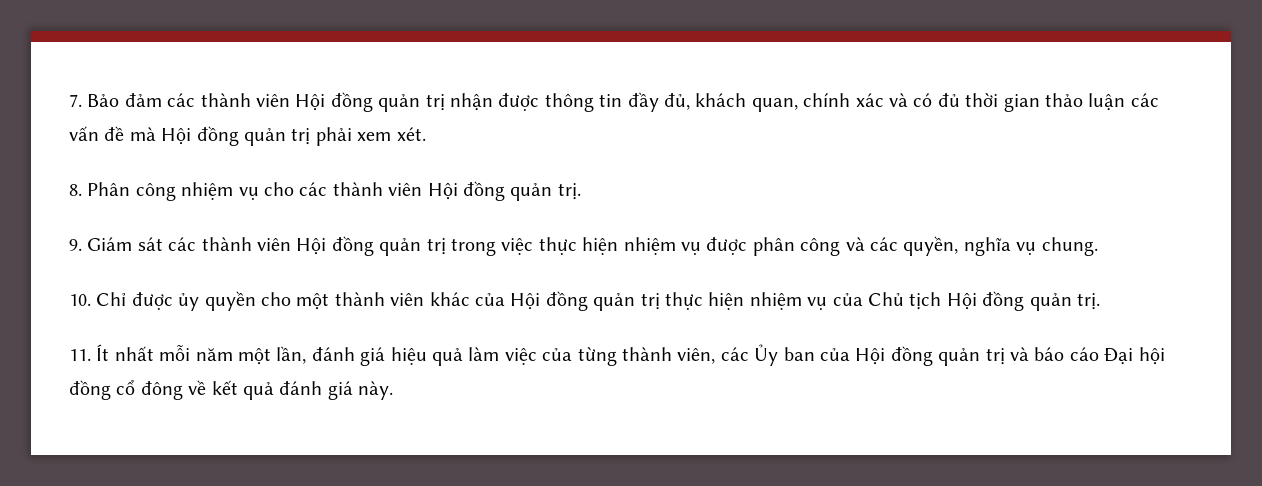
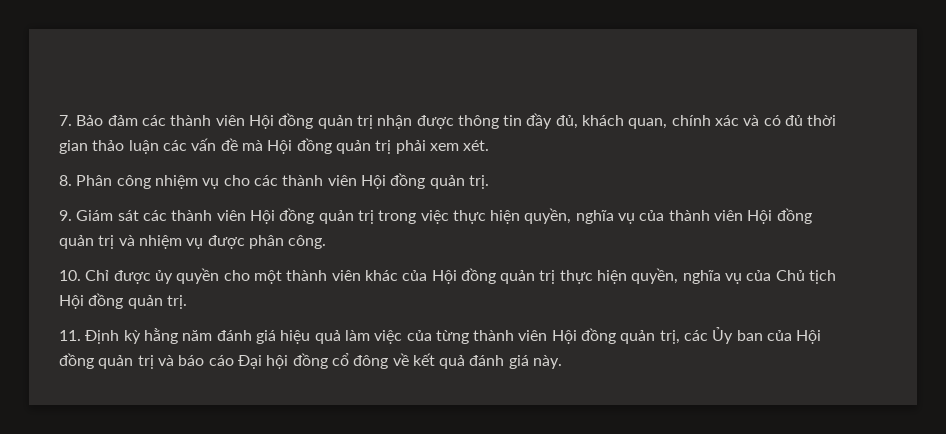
[623,236,1098,256] nhiệm vụ được phân công và các quyền, nghĩa vụ chung. -> [524,208,812,224] [59,235,327,249] quyền, nghĩa vụ của thành viên Hội đồng quản trị và nhiệm vụ được phân công.
[749,292,802,310] nhiệm -> [631,268,721,284] quyền, nghĩa
[96,344,307,365] Ít nhất mỗi năm một lần, -> [85,328,213,344] Định kỳ hằng năm
[677,348,716,364] viên, -> [518,328,680,344] viên Hội đồng quản trị,

